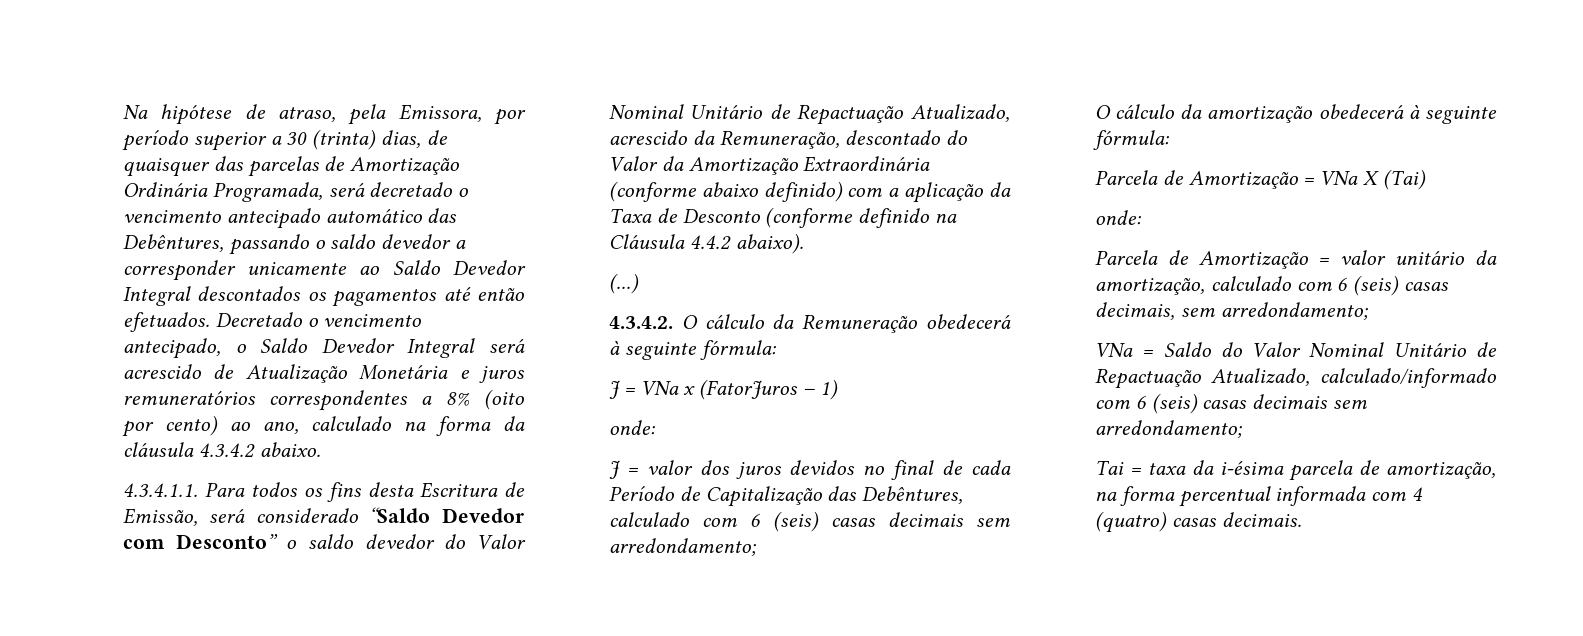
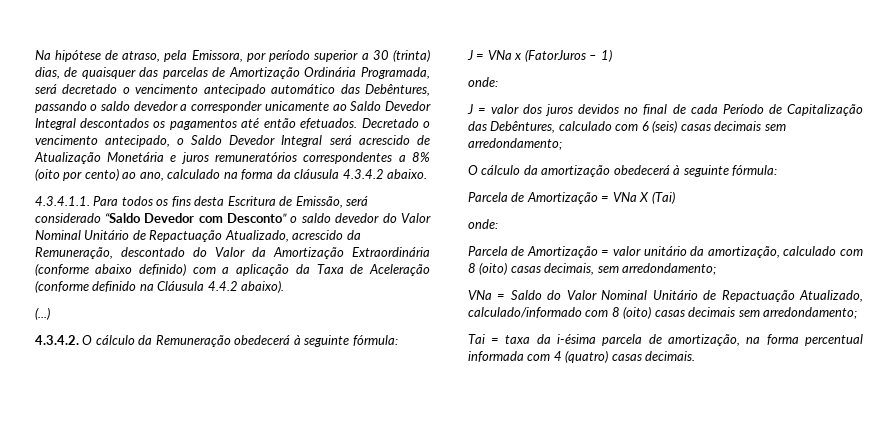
[682,209,760,223] Desconto -> [369,264,431,276] Aceleração
[1337,275,1400,296] 6 (seis) -> [467,262,508,275] 8 (oito)
[1135,393,1198,414] 6 (seis) -> [611,306,652,319] 8 (oito)

